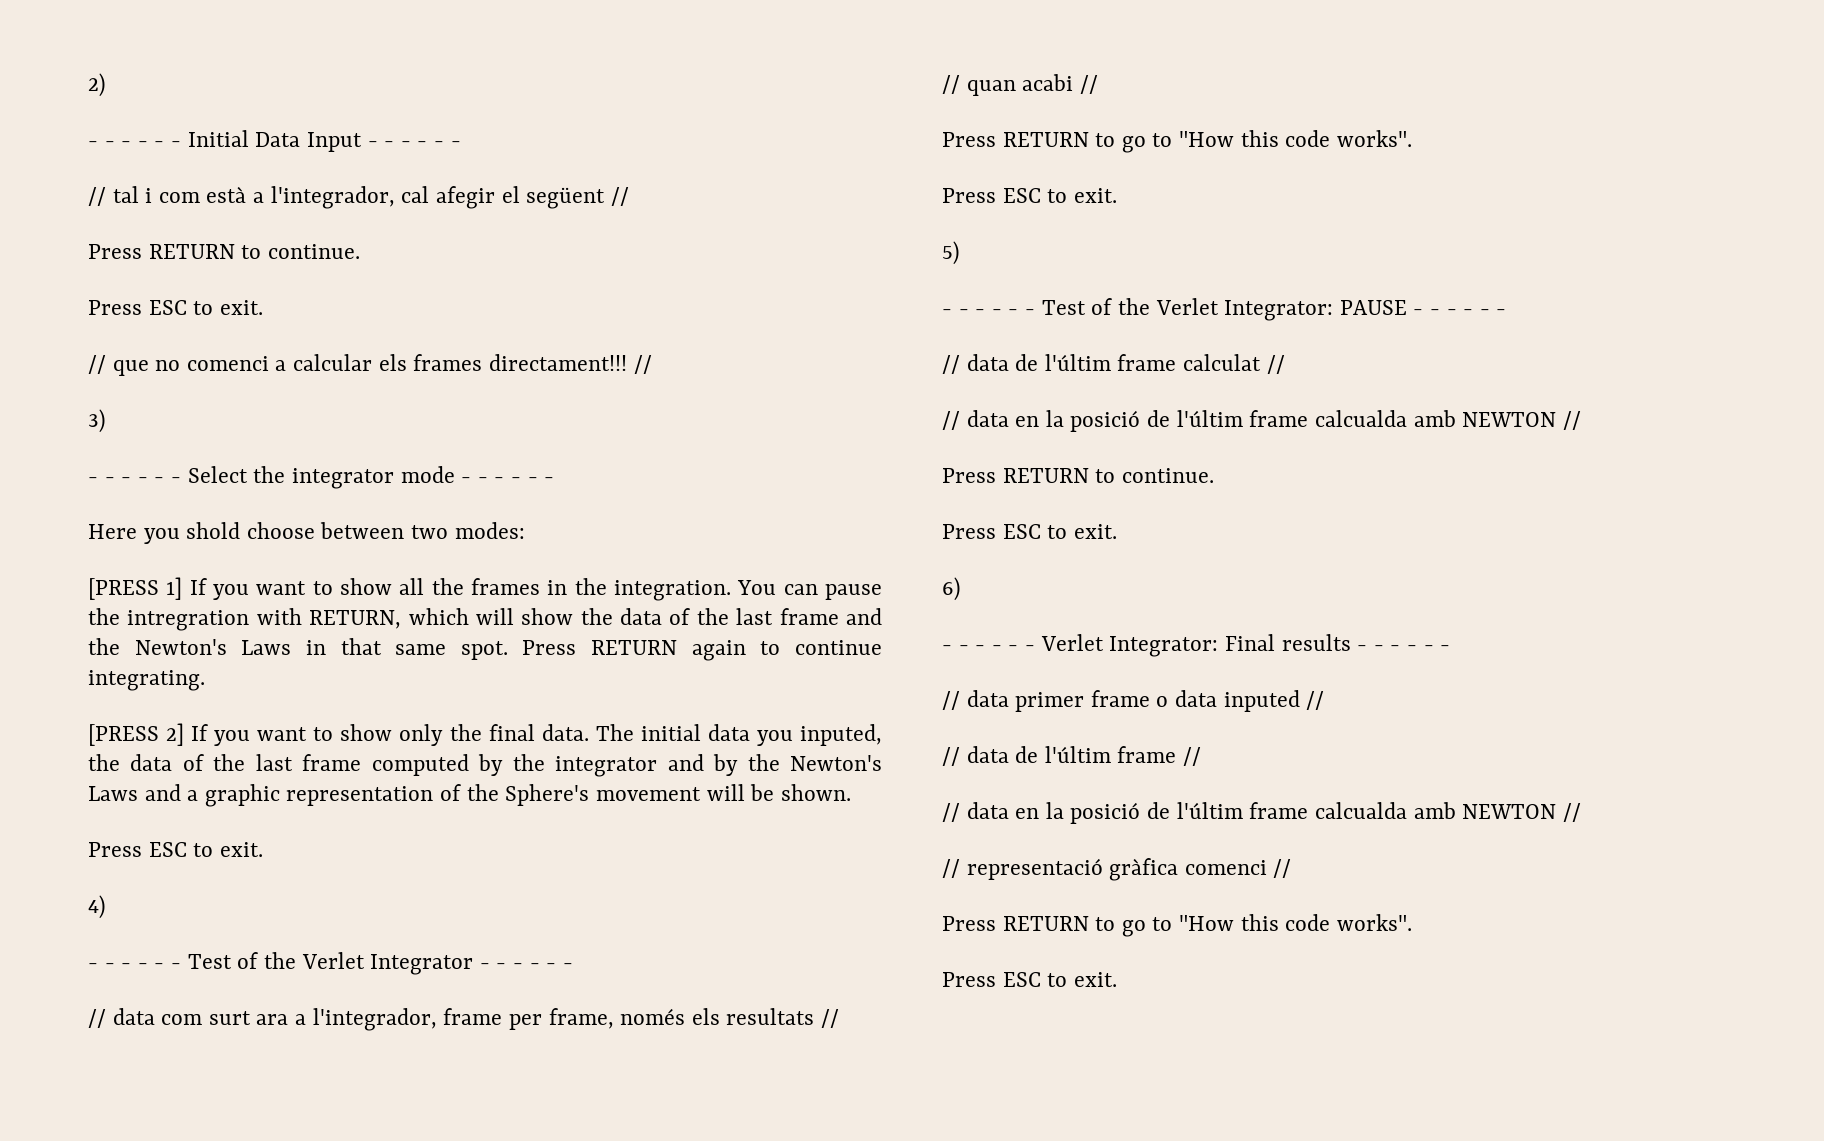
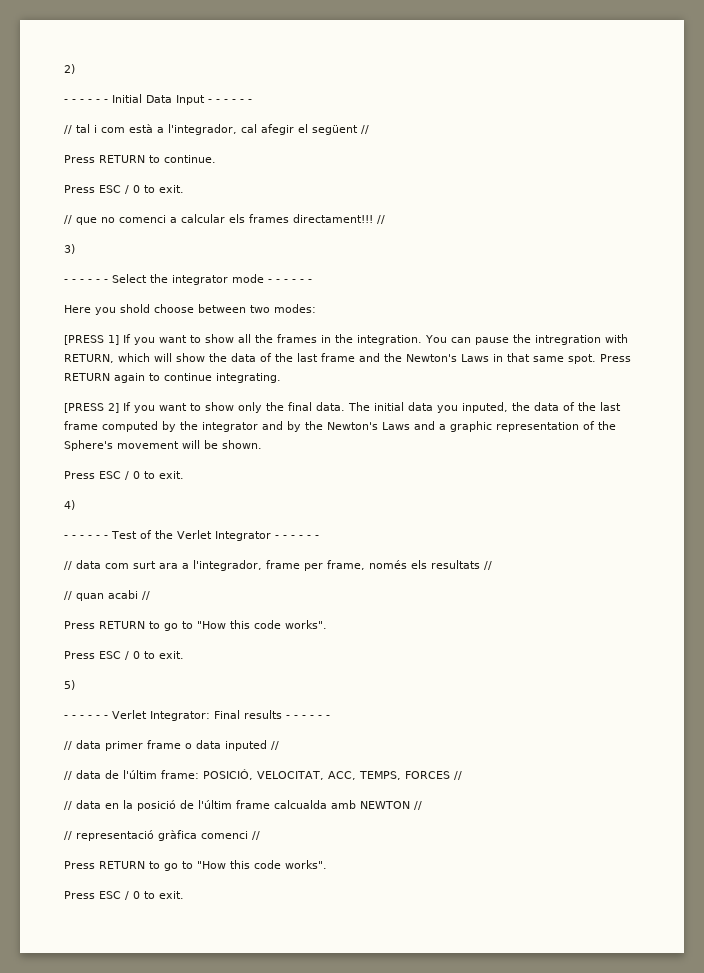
(187, 307) none -> [125,185,140,194] / 0
(187, 849) none -> [125,471,140,480] / 0
(1041, 195) none -> [125,651,140,660] / 0
[942,298,1507,321] [942,354,1285,374] [942,410,1581,432] [942,468,1214,483] [942,524,1117,539] [942,577,960,601] // - - - - - - Test of the Verlet Integrator: PAUSE - - - - - - // // data de l'últim frame calculat // // // data en la posició de l'últim frame calcualda amb NEWTON // // Press RETURN to continue. // Press ESC to exit. // 6) -> (75, 685) none
[1117,746,1177,763] frame -> [161,769,450,780] frame: POSICIÓ, VELOCITAT, ACC, TEMPS, FORCES
(1041, 979) none -> [125,891,140,900] / 0

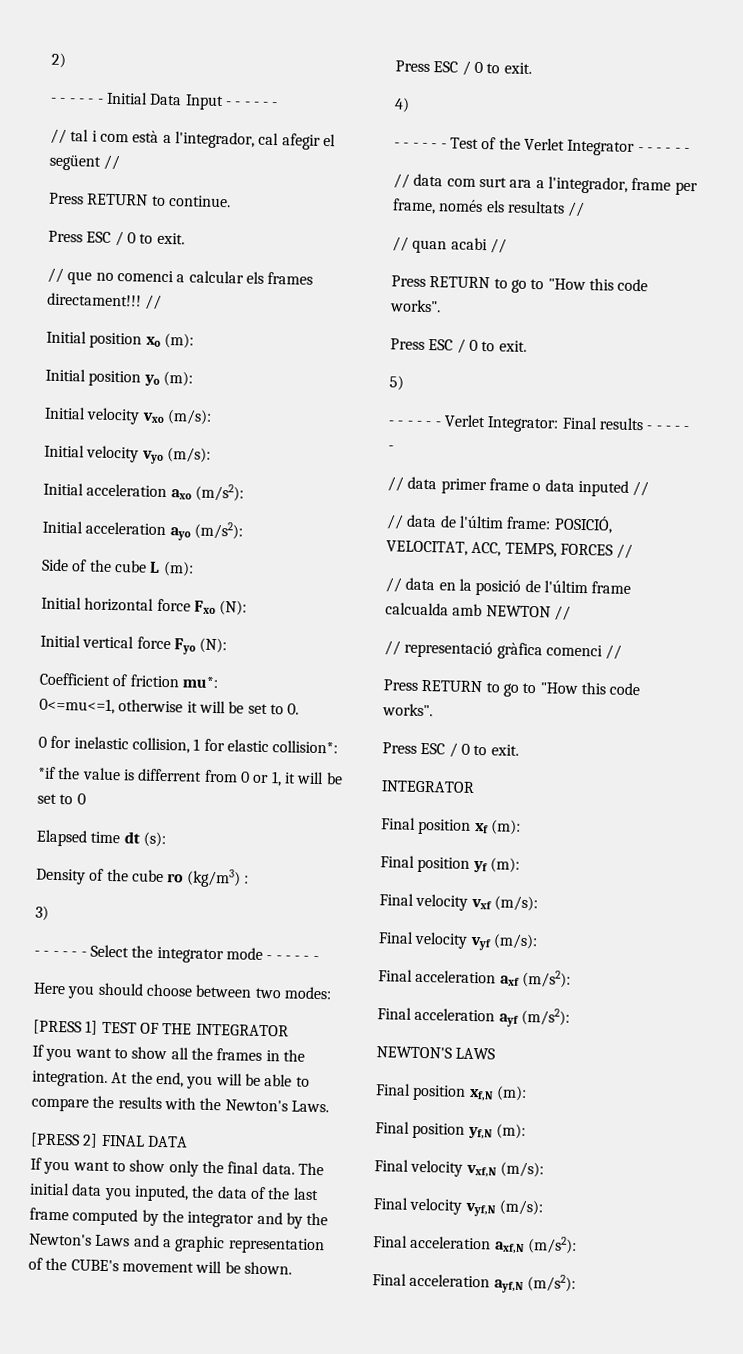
(385, 219) none -> [46,330,194,349] [45,368,193,387] [44,406,212,425] [44,444,211,464] [43,482,244,502] [42,520,243,541] [41,558,194,577] [41,596,248,616] [40,634,228,655] [39,672,218,689] [39,697,300,715] [38,735,339,754] [37,766,343,787] [37,793,86,805] [36,829,166,848] [35,868,249,888] // Initial position xo (m): // Initial position yo (m): // Initial velocity vxo (m/s): // Initial velocity vyo (m/s): // Initial acceleration axo (m/s2): // Initial acceleration ayo (m/s2): // Side of the cube L (m): // Initial horizontal force Fxo (N): // Initial vertical force Fyo (N): // Coefficient of friction mu*: // 0<=mu<=1, otherwise it will be set to 0. // 0 for inelastic collision, 1 for elastic collision*: // *if the value is differrent from 0 or 1, it will be set to 0 // Elapsed time dt (s): // Density of the cube ro (kg/m3) :
[120,304,150,313] shold -> [97,982,144,996] should
(119, 340) none -> [101,1021,289,1037] TEST OF THE INTEGRATOR //
[425,334,628,345] [64,353,631,364] [64,373,281,383] You can pause the intregration with RETURN, which will show the data of the last frame and the Newton's Laws in that same spot. Press RETURN again to continue integrating. -> [111,1071,310,1090] [31,1095,329,1113] At the end, you will be able to compare the results with the Newton's Laws.
(119, 408) none -> [100,1134,188,1148] FINAL DATA //
[64,440,113,451] Sphere's -> [70,1259,119,1272] CUBE's
(184, 895) none -> [381,780,475,793] [381,817,521,835] [380,855,520,873] [379,893,538,912] [378,931,538,951] [378,969,571,988] [377,1007,570,1027] [376,1046,496,1060] [375,1083,527,1102] [375,1121,526,1140] [374,1159,544,1178] [373,1197,543,1217] [373,1235,577,1255] [372,1273,576,1294] // INTEGRATOR // Final position xf (m): // Final position yf (m): // Final velocity vxf (m/s): // Final velocity vyf (m/s): // Final acceleration axf (m/s2): // Final acceleration ayf (m/s2): // NEWTON'S LAWS // Final position xf,N (m): // Final position yf,N (m): // Final velocity vxf,N (m/s): // Final velocity vyf,N (m/s): // Final acceleration axf,N (m/s2): // Final acceleration ayf,N (m/s2):

